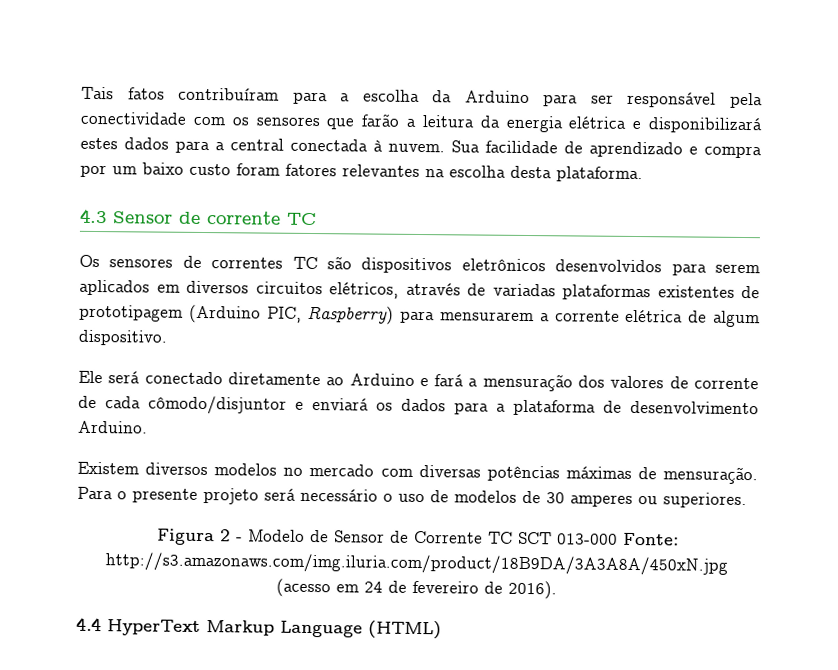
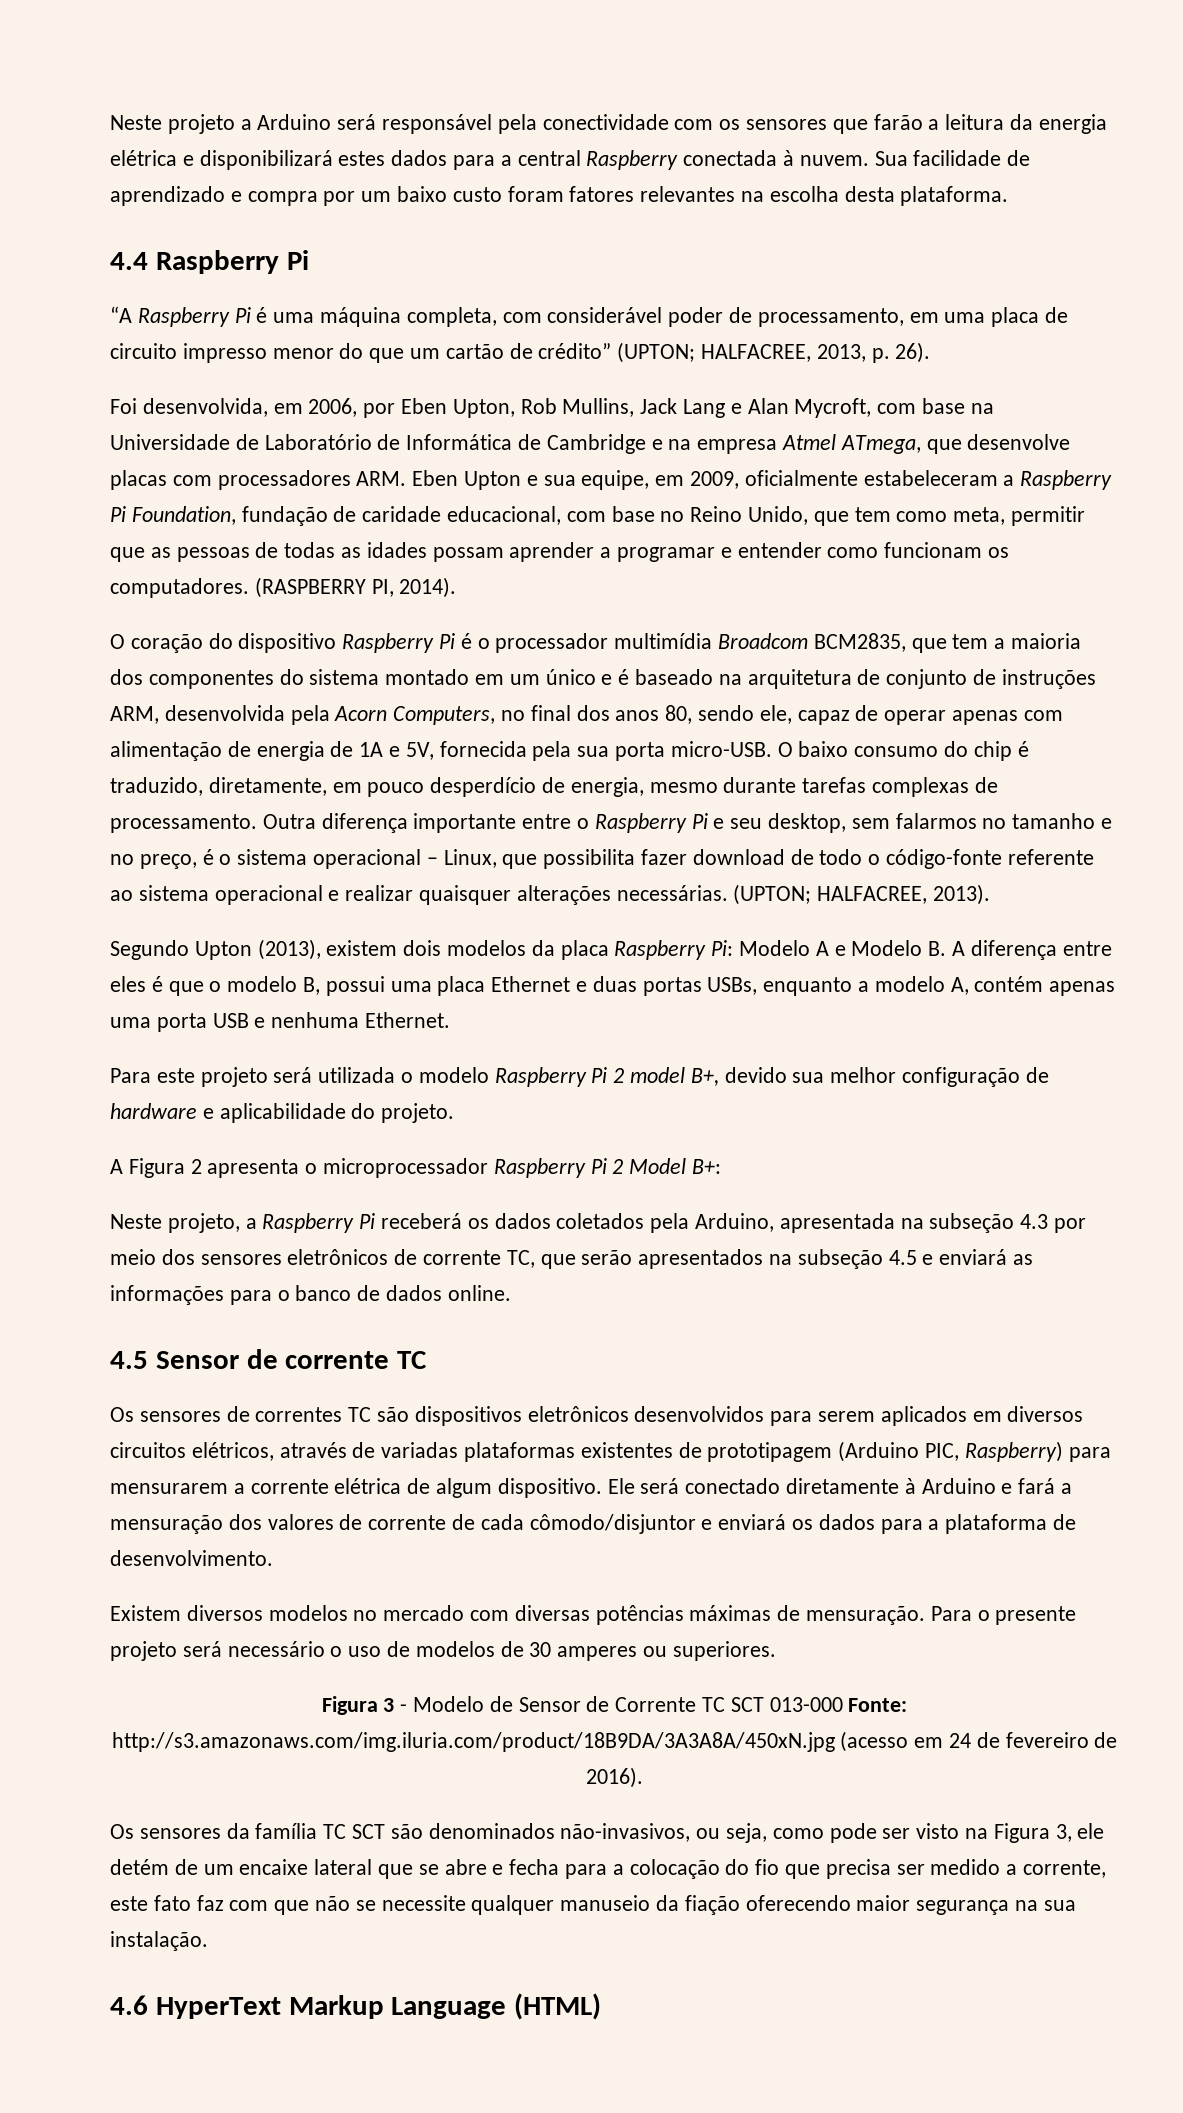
[81,86,614,107] Tais fatos contribuíram para a escolha da Arduino para ser -> [110,114,377,134] Neste projeto a Arduino será
(284, 144) none -> [586,150,679,170] Raspberry
[80,208,107,224] 4.3 -> [110,250,309,274] [110,306,1069,327] [110,342,931,363] [110,398,994,418] [110,434,1071,454] [110,470,1113,490] [110,506,1086,526] [110,542,1010,562] [110,577,457,598] [110,633,1082,653] [110,669,1096,689] [110,705,1063,725] [110,741,1029,761] [110,777,998,797] [110,813,1113,833] [110,849,1094,869] [110,884,991,905] [110,939,1112,960] [110,976,1116,996] [110,1012,451,1032] [110,1067,1049,1087] [110,1103,455,1123] [110,1158,722,1178] [110,1213,1087,1233] [110,1249,1034,1269] [110,1285,511,1305] [110,1351,148,1369] 4.4 Raspberry Pi // “A Raspberry Pi é uma máquina completa, com considerável poder de processamento, em uma placa de circuito impresso menor do que um cartão de crédito” (UPTON; HALFACREE, 2013, p. 26). // Foi desenvolvida, em 2006, por Eben Upton, Rob Mullins, Jack Lang e Alan Mycroft, com base na Universidade de Laboratório de Informática de Cambridge e na empresa Atmel ATmega, que desenvolve placas com processadores ARM. Eben Upton e sua equipe, em 2009, oficialmente estabeleceram a Raspberry Pi Foundation, fundação de caridade educacional, com base no Reino Unido, que tem como meta, permitir que as pessoas de todas as idades possam aprender a programar e entender como funcionam os computadores. (RASPBERRY PI, 2014). // O coração do dispositivo Raspberry Pi é o processador multimídia Broadcom BCM2835, que tem a maioria dos componentes do sistema montado em um único e é baseado na arquitetura de conjunto de instruções ARM, desenvolvida pela Acorn Computers, no final dos anos 80, sendo ele, capaz de operar apenas com alimentação de energia de 1A e 5V, fornecida pela sua porta micro-USB. O baixo consumo do chip é traduzido, diretamente, em pouco desperdício de energia, mesmo durante tarefas complexas de processamento. Outra diferença importante entre o Raspberry Pi e seu desktop, sem falarmos no tamanho e no preço, é o sistema operacional – Linux, que possibilita fazer download de todo o código-fonte referente ao sistema operacional e realizar quaisquer alterações necessárias. (UPTON; HALFACREE, 2013). // Segundo Upton (2013), existem dois modelos da placa Raspberry Pi: Modelo A e Modelo B. A diferença entre eles é que o modelo B, possui uma placa Ethernet e duas portas USBs, enquanto a modelo A, contém apenas uma porta USB e nenhuma Ethernet. // Para este projeto será utilizada o modelo Raspberry Pi 2 model B+, devido sua melhor configuração de hardware e aplicabilidade do projeto. // A Figura 2 apresenta o microprocessador Raspberry Pi 2 Model B+: // Neste projeto, a Raspberry Pi receberá os dados coletados pela Arduino, apresentada na subseção 4.3 por meio dos sensores eletrônicos de corrente TC, que serão apresentados na subseção 4.5 e enviará as informações para o banco de dados online. // 4.5
(168, 337) // -> (602, 1488) none
[326,377,345,386] ao -> [904,1478,916,1494] à
[630,400,759,415] [78,420,148,434] desenvolvimento Arduino. -> [110,1550,273,1566] desenvolvimento.
[219,529,231,542] 2 -> [383,1698,395,1712] 3
[76,617,102,632] 4.4 -> [110,1823,1105,1843] [110,1859,1107,1879] [110,1895,1076,1915] [110,1931,208,1951] [110,1995,148,2015] Os sensores da família TC SCT são denominados não-invasivos, ou seja, como pode ser visto na Figura 3, ele detém de um encaixe lateral que se abre e fecha para a colocação do fio que precisa ser medido a corrente, este fato faz com que não se necessite qualquer manuseio da fiação oferecendo maior segurança na sua instalação. // 4.6

